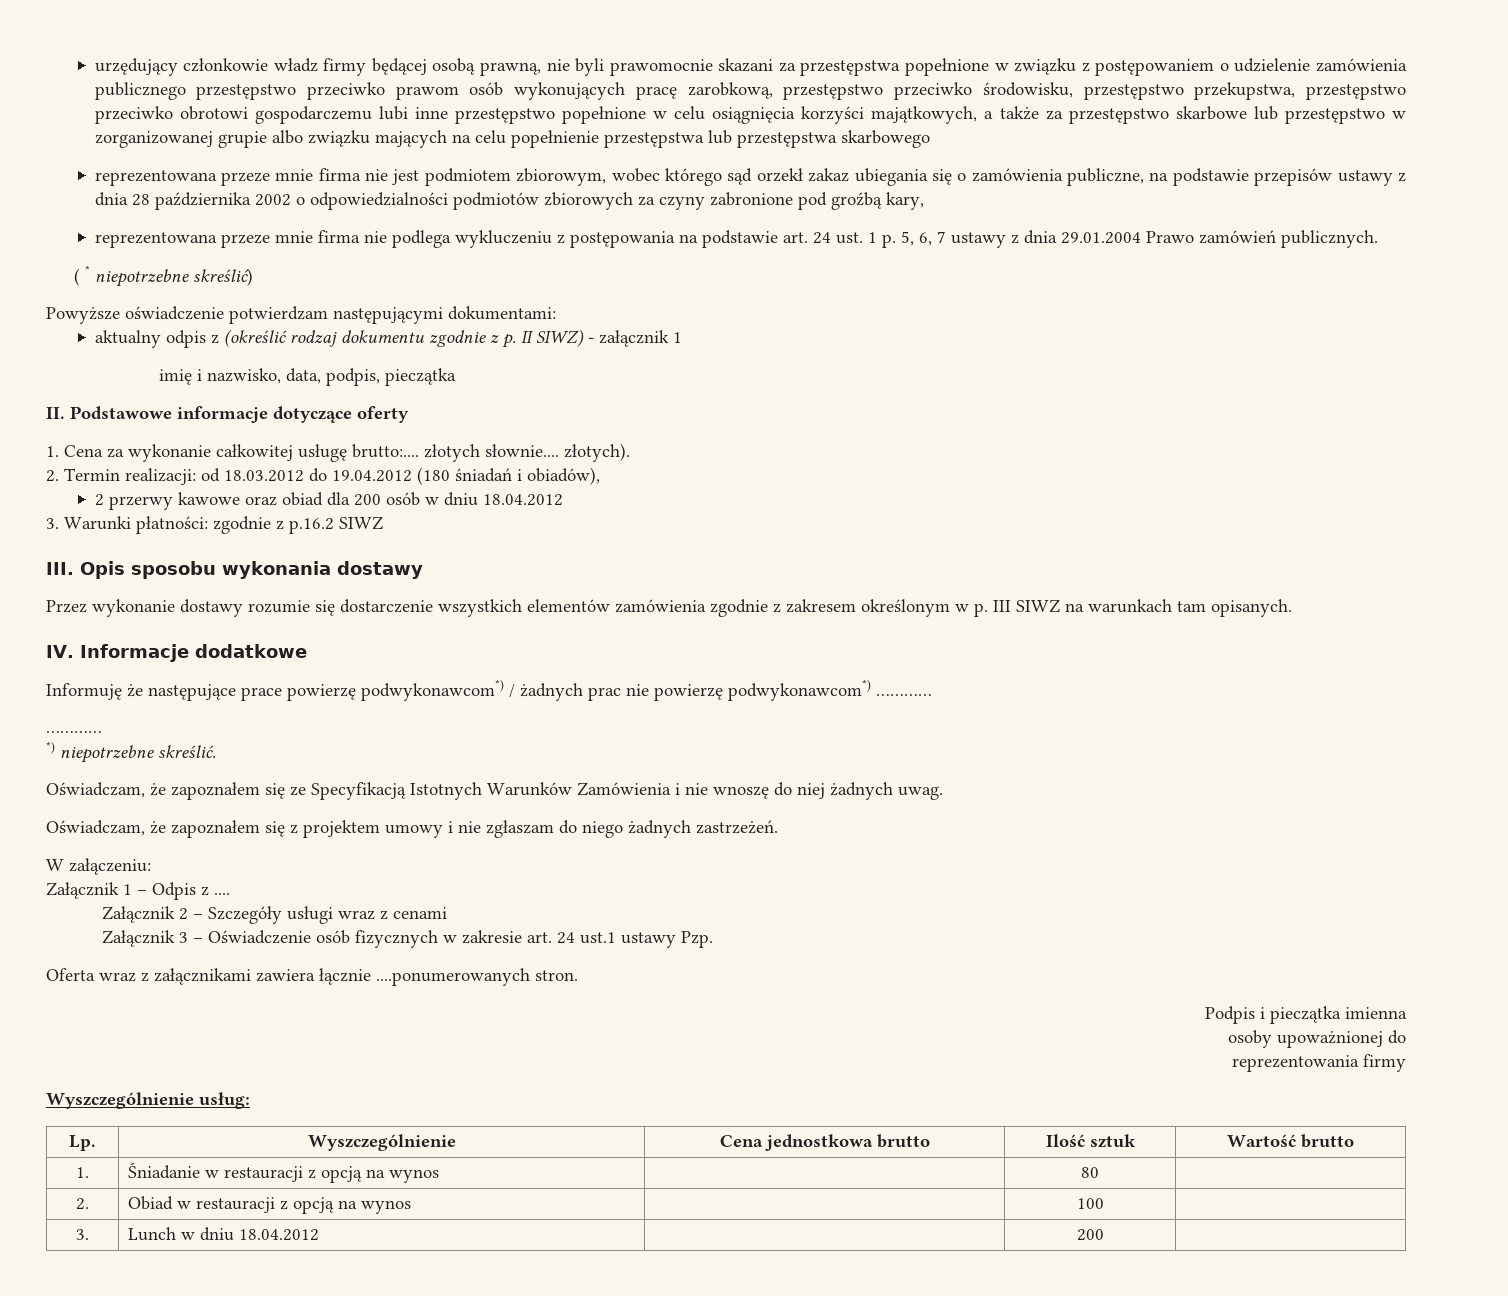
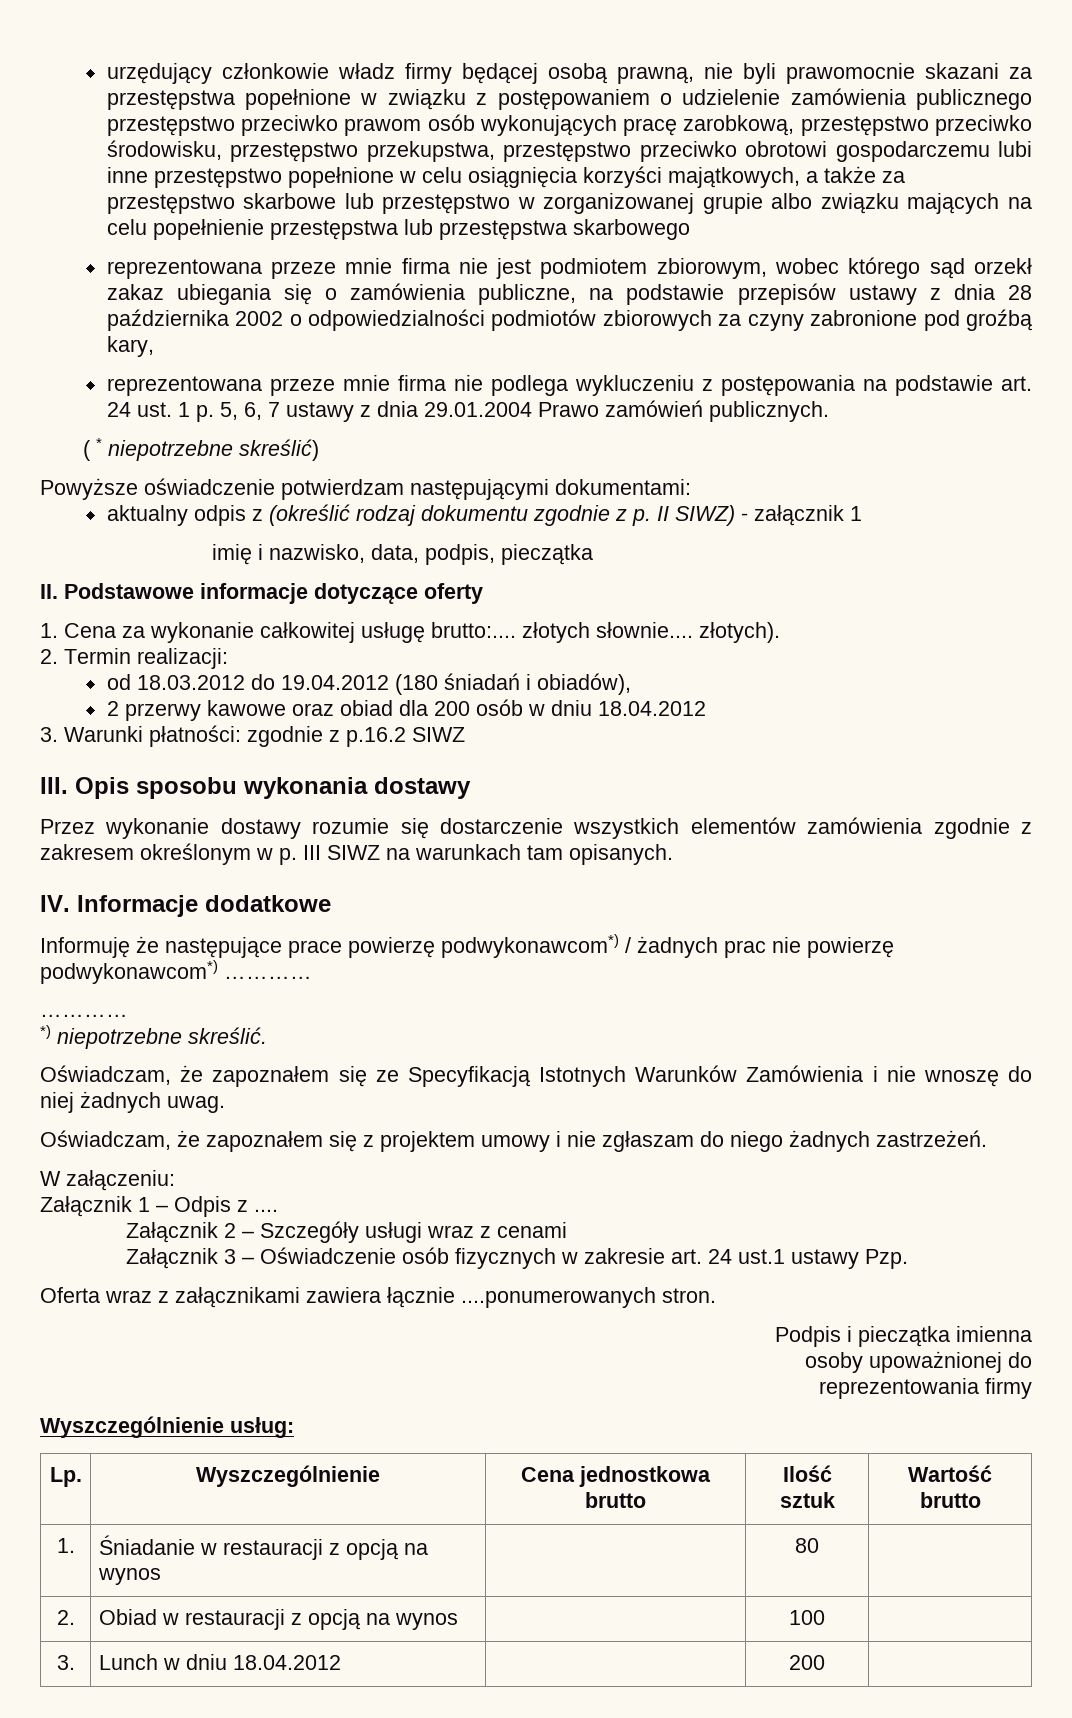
(196, 476) none -> (228, 658) //

